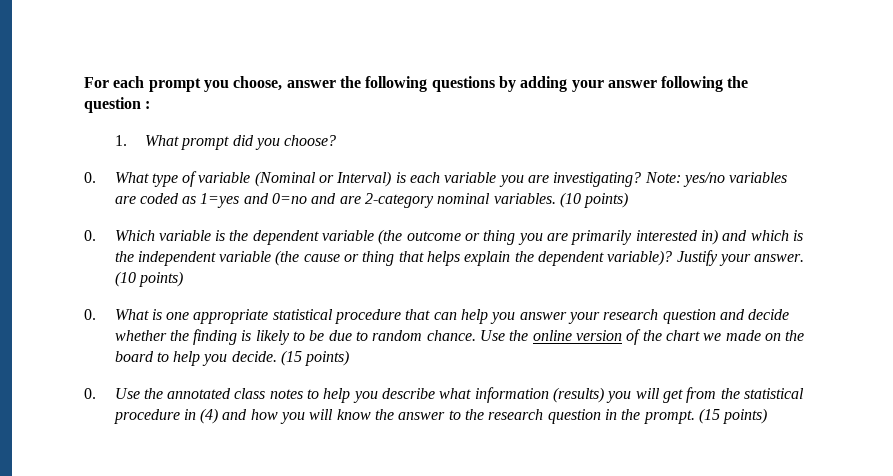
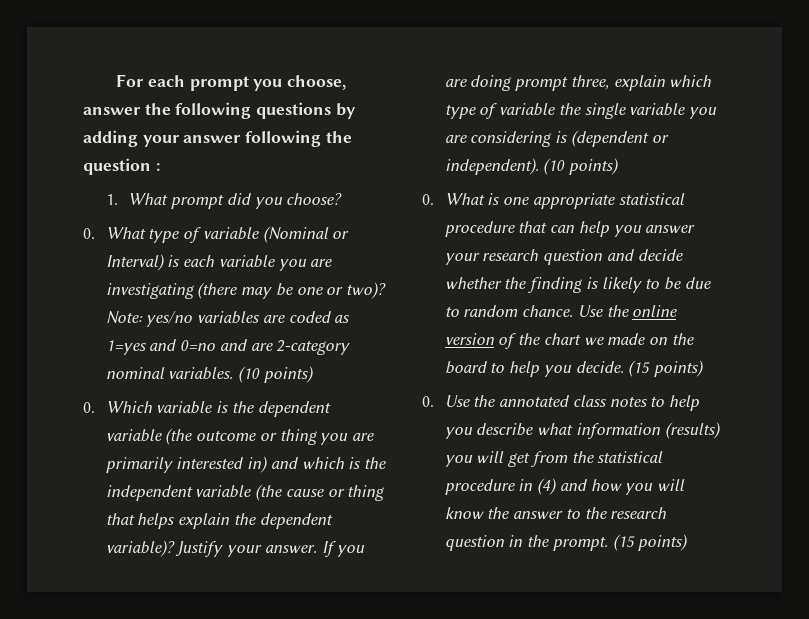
[553,172,642,187] investigating? -> [105,282,387,299] investigating (there may be one or two)?
(805, 258) none -> [321,541,366,557] [444,75,712,91] [444,103,718,119] [444,130,669,147] [444,158,539,175] If you are doing prompt three, explain which type of variable the single variable you are considering is (dependent or independent).

